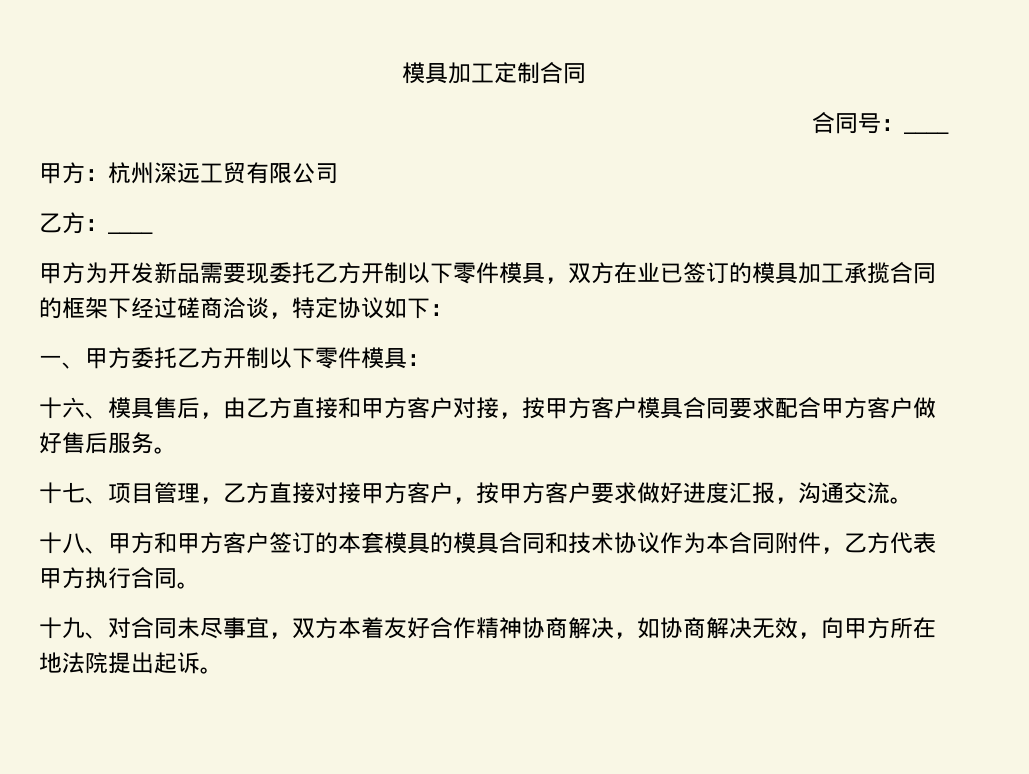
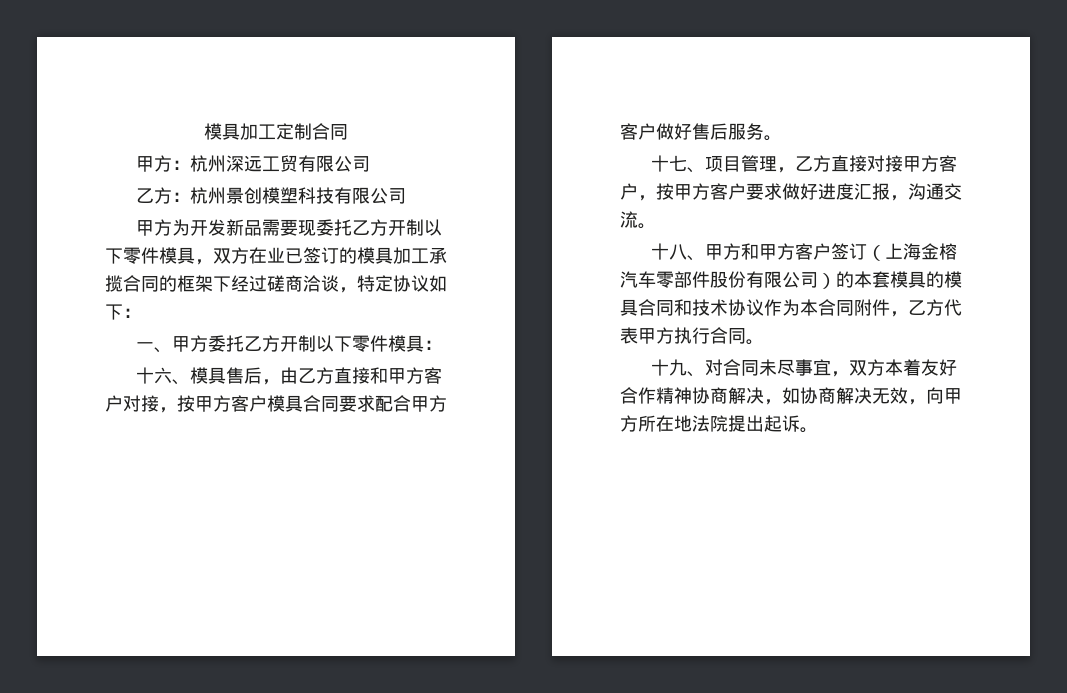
[812,112,904,134] [904,131,949,134] // 合同号：____ -> (348, 132) none
[108,231,153,234] ____ -> [189,187,406,204] 杭州景创模塑科技有限公司
(315, 542) none -> [866,243,957,261] [620,271,836,289] （上海金榕汽车零部件股份有限公司）

